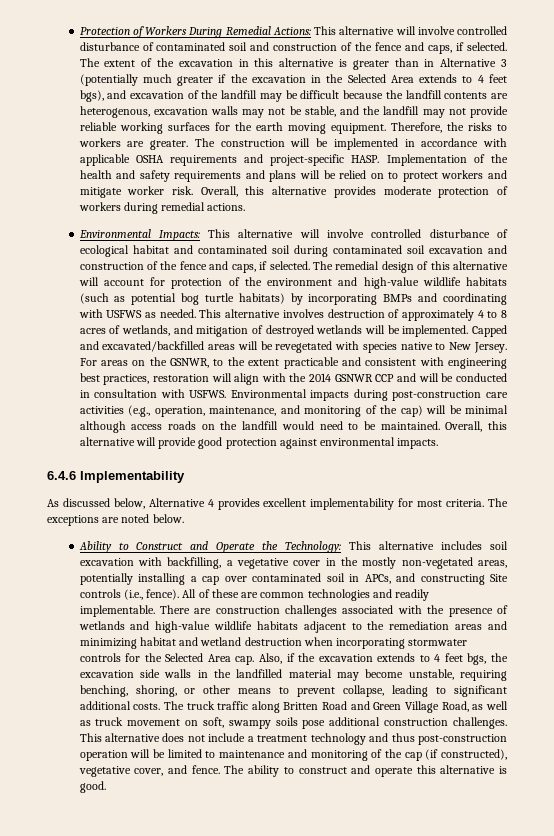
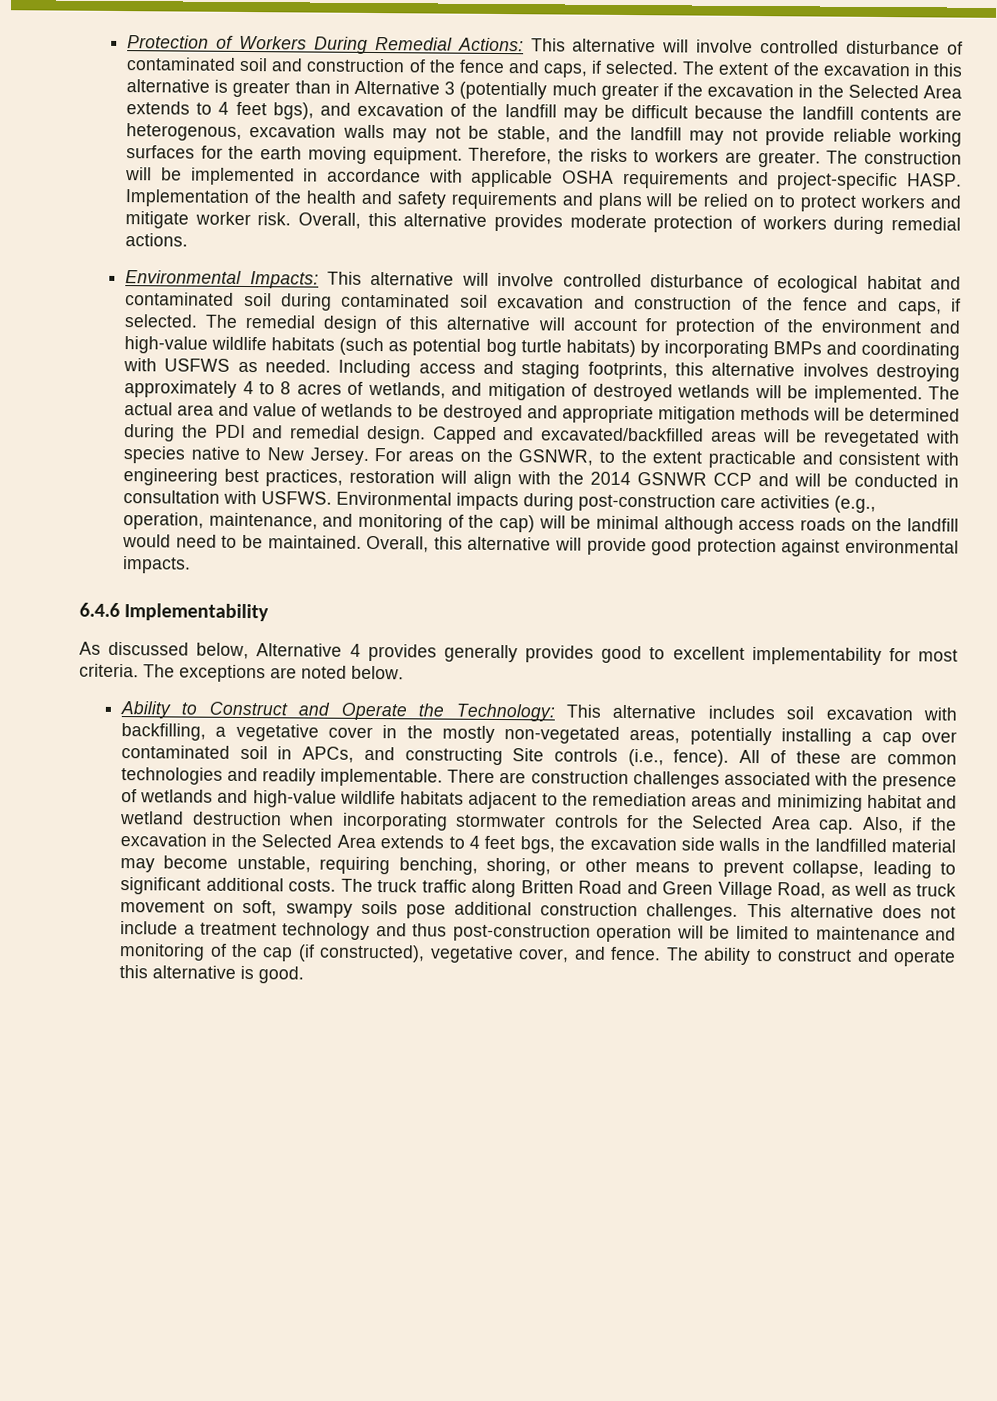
[199,309,400,318] This alternative involves destruction of -> [338,359,961,382] Including access and staging footprints, this alternative involves destroying
(469, 331) none -> [927,386,960,400] [124,402,960,424] [124,424,426,444] The actual area and value of wetlands to be destroyed and appropriate mitigation methods will be determined during the PDI and remedial design.
(260, 504) none -> [443,644,666,664] generally provides good to
(373, 658) none -> [211,833,376,849] in the Selected Area

